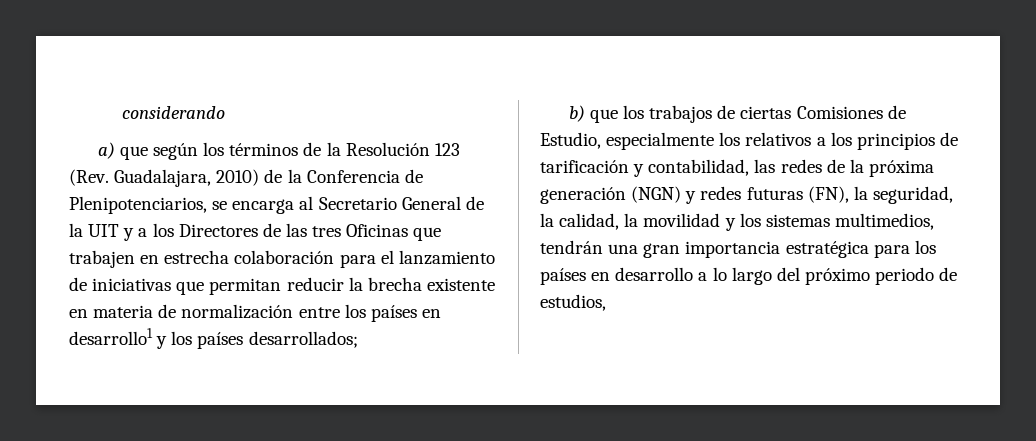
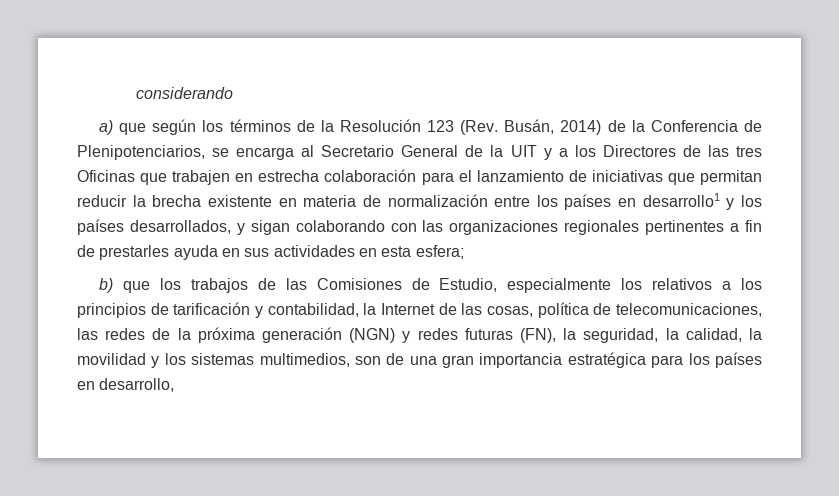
[114,169,260,187] Guadalajara, 2010) -> [504,119,602,135] Busán, 2014)
[248,331,358,348] desarrollados; -> [129,220,762,235] [77,245,464,260] desarrollados, y sigan colaborando con las organizaciones regionales pertinentes a fin de prestarles ayuda en sus actividades en esta esfera;
[740,106,792,119] ciertas -> [285,278,307,290] las
(750, 167) none -> [363,302,762,318] la Internet de las cosas, política de telecomunicaciones,
[540,240,603,254] tendrán -> [354,353,405,365] son de
[615,267,958,285] [540,294,606,311] desarrollo a lo largo del próximo periodo de estudios, -> [99,378,175,392] desarrollo,

